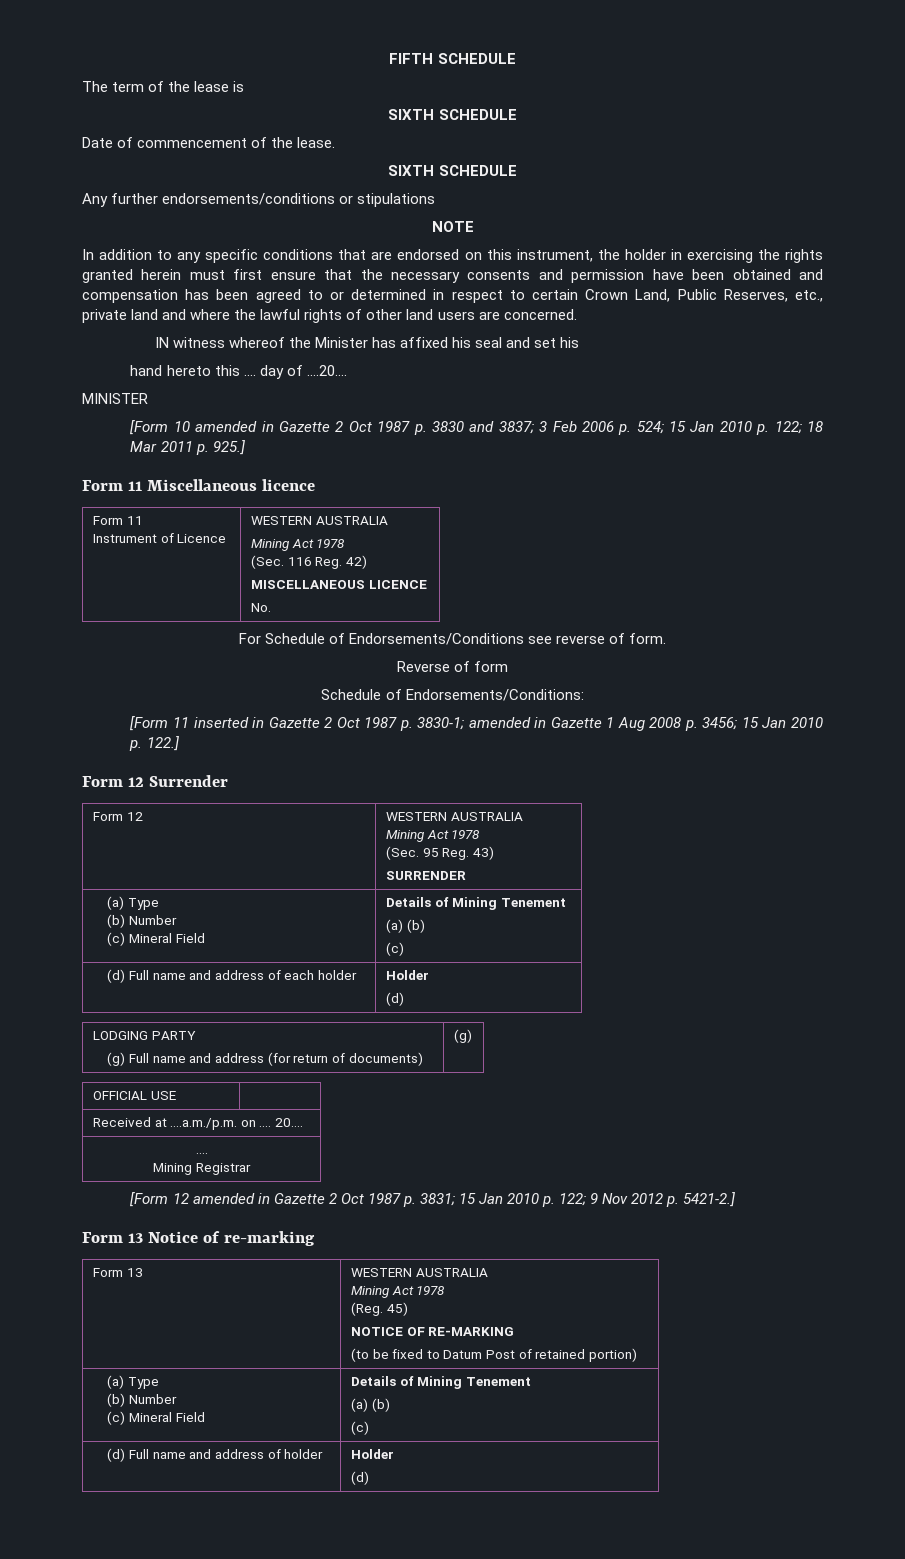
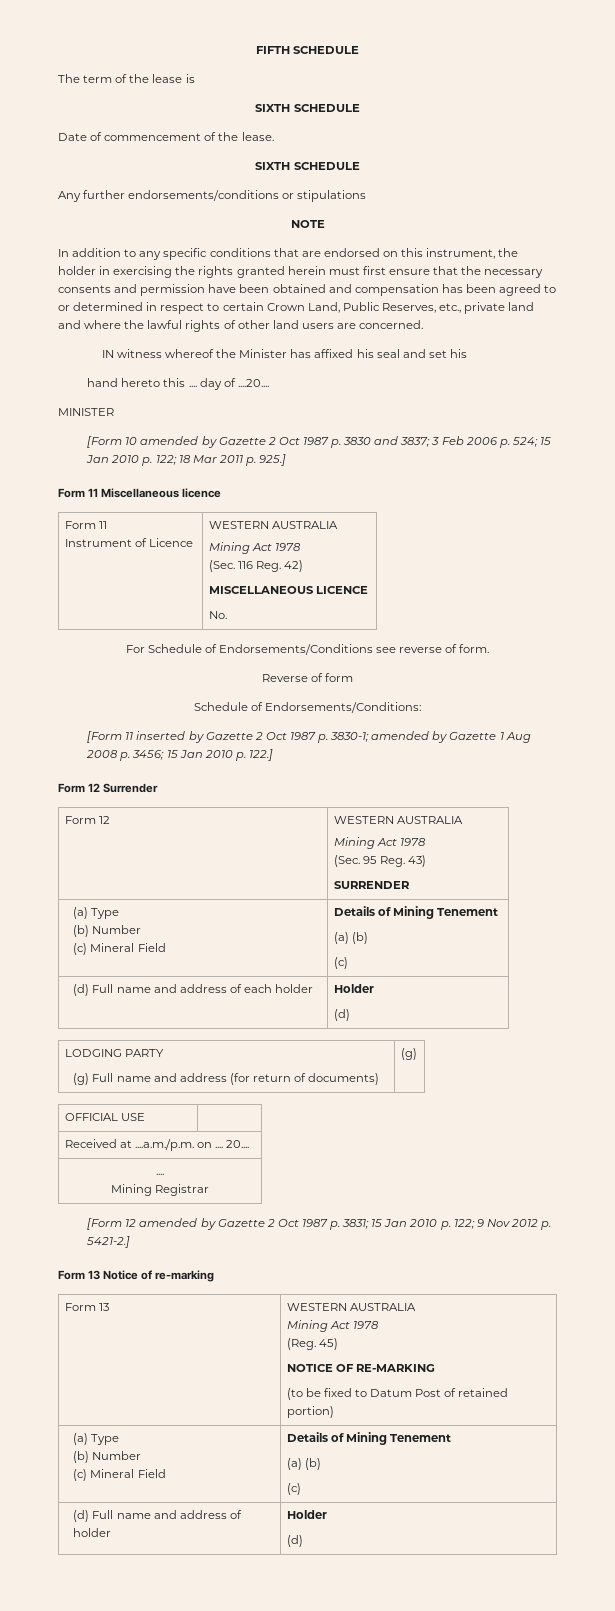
[261,421,274,432] in -> [201,436,217,448] by
[252,717,265,728] in -> [188,731,204,743] by
[534,717,547,728] in -> [432,731,448,743] by
[257,1193,270,1204] in -> [200,1218,216,1230] by

